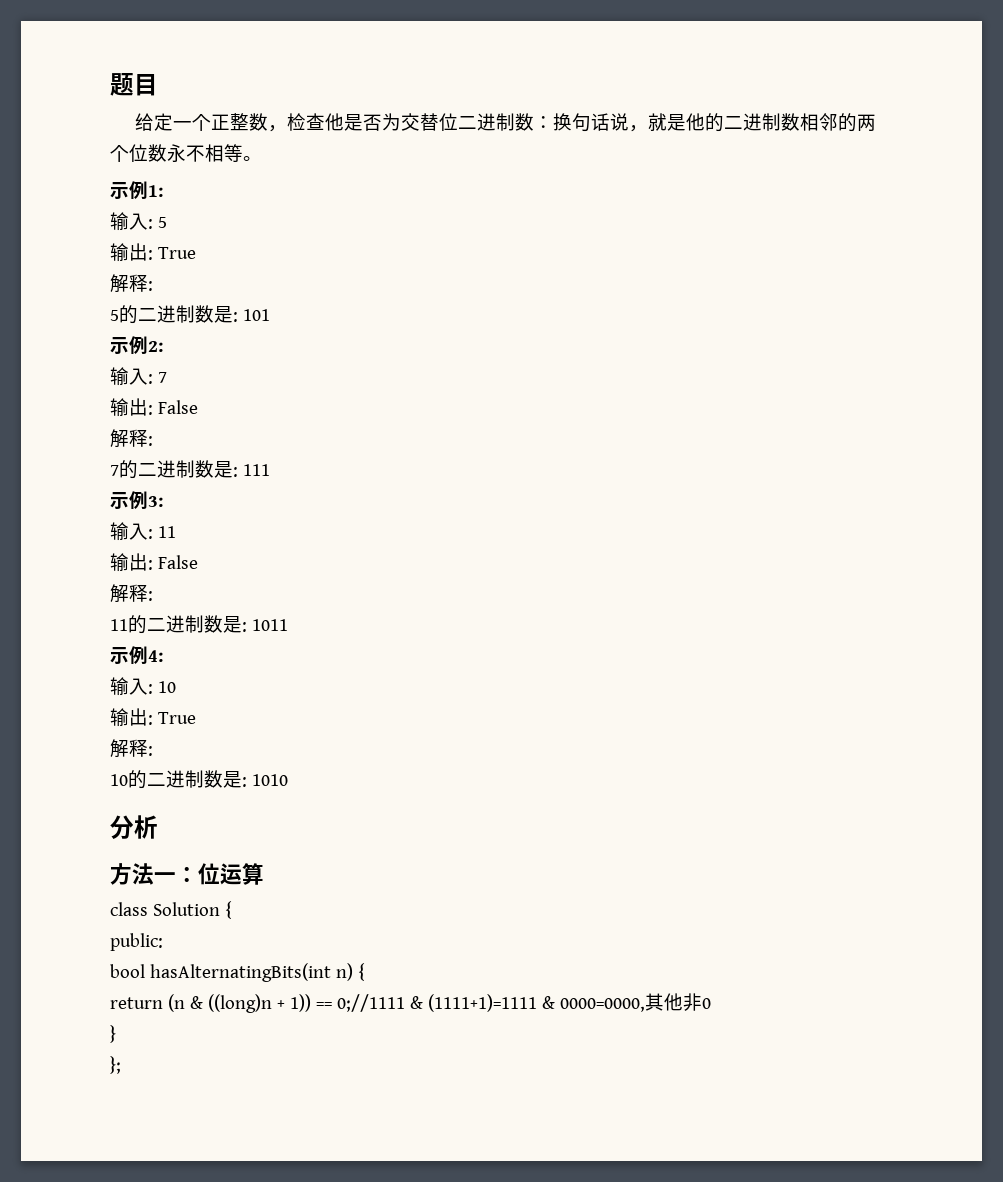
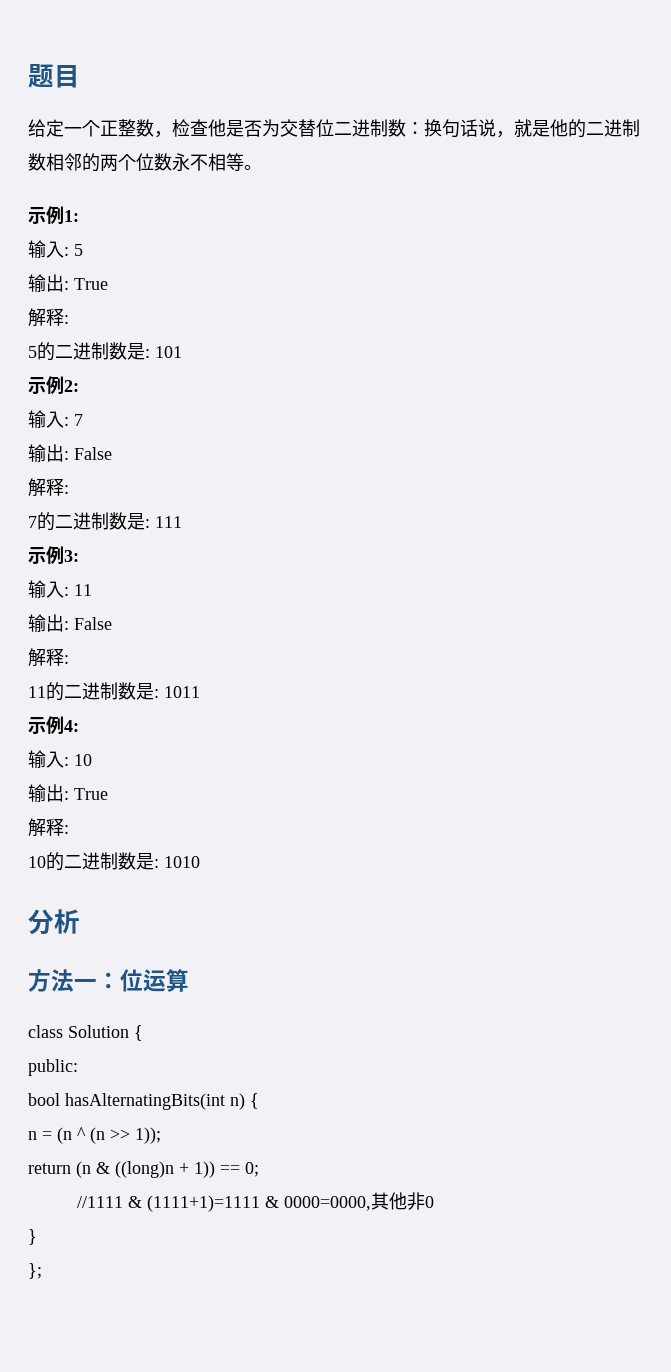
(365, 972) none -> [28,1127,161,1144] // n = (n ^ (n >> 1));
[336,994,405,1012] 0;//1111 -> [245,1162,259,1177] [77,1196,124,1208] 0; // //1111

